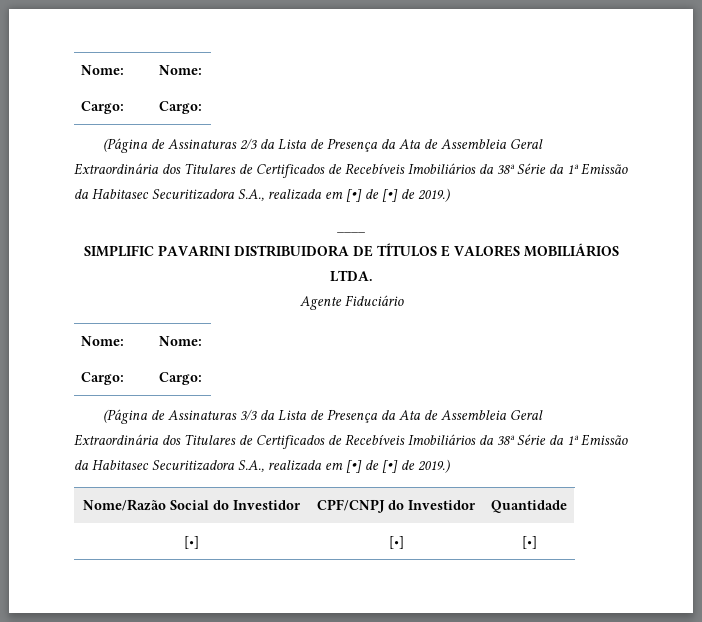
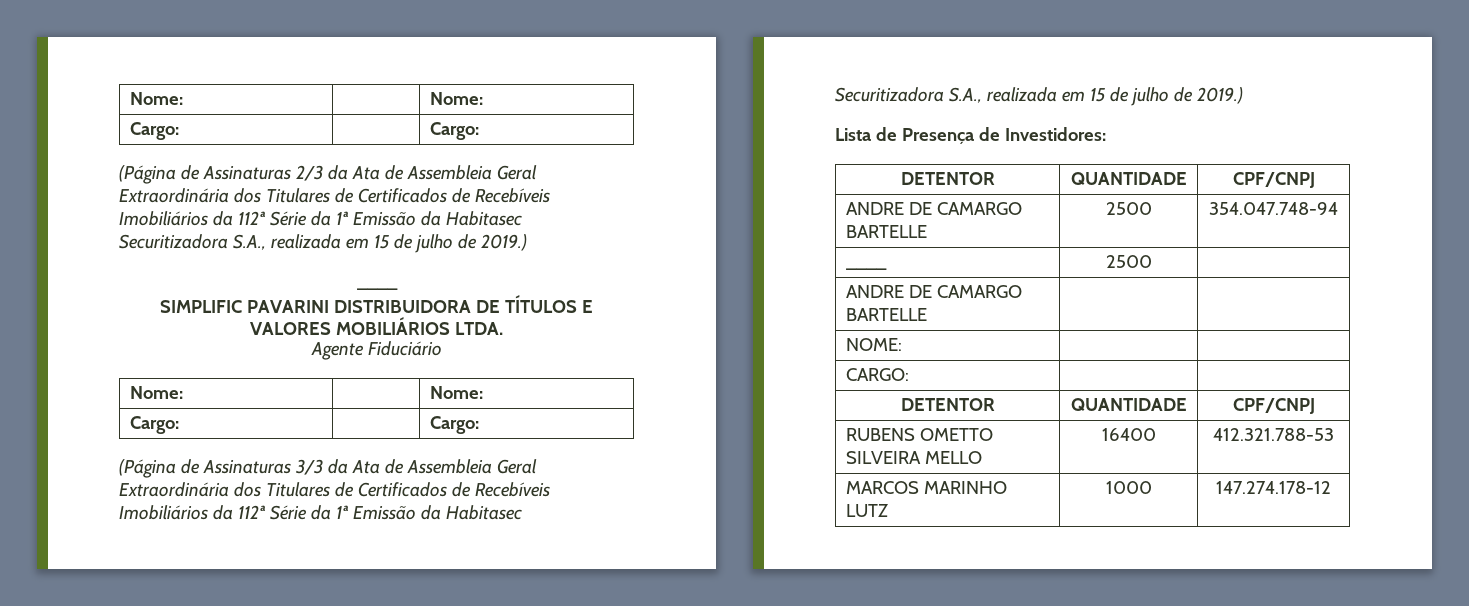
[277,138,396,152] Lista de Presença da -> (348, 172) none
[497,164,515,174] 38ª -> [237,211,266,225] 112ª
[346,189,398,202] [•] de [•] -> [373,234,453,253] 15 de julho
[277,409,396,423] Lista de Presença da -> (348, 466) none
[497,435,515,445] 38ª -> [237,505,266,519] 112ª
[346,459,450,473] [83,499,301,511] [317,499,476,513] [491,500,567,513] [184,536,199,549] [388,536,404,549] [521,536,537,549] [•] de [•] de 2019.) // Nome/Razão Social do Investidor | CPF/CNPJ do Investidor | Quantidade // [•] | [•] | [•] -> [1089,87,1243,106] [835,127,1106,144] [900,172,995,185] [1070,172,1187,185] [1232,172,1315,188] [845,202,1022,215] [845,225,927,238] [1105,202,1152,215] [1209,202,1339,215] [845,268,887,270] [1105,255,1152,268] [845,285,1022,298] [845,308,927,321] [845,338,902,351] [845,368,909,381] [900,398,995,411] [1070,398,1187,411] [1232,398,1315,414] [845,428,993,441] [845,451,982,464] [1101,428,1156,441] [1213,428,1334,441] [845,481,1007,494] [845,504,889,517] [1105,481,1152,494] [1216,481,1332,494] 15 de julho de 2019.) // Lista de Presença de Investidores: // DETENTOR | QUANTIDADE | CPF/CNPJ // ANDRE DE CAMARGO BARTELLE | 2500 | 354.047.748-94 // ____ | 2500 | // ANDRE DE CAMARGO BARTELLE | | // NOME: | | // CARGO: | | // DETENTOR | QUANTIDADE | CPF/CNPJ // RUBENS OMETTO SILVEIRA MELLO | 16400 | 412.321.788-53 // MARCOS MARINHO LUTZ | 1000 | 147.274.178-12

